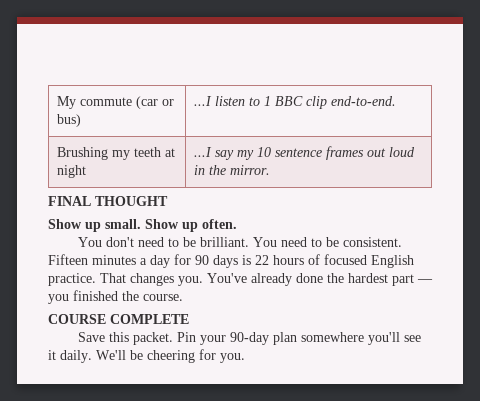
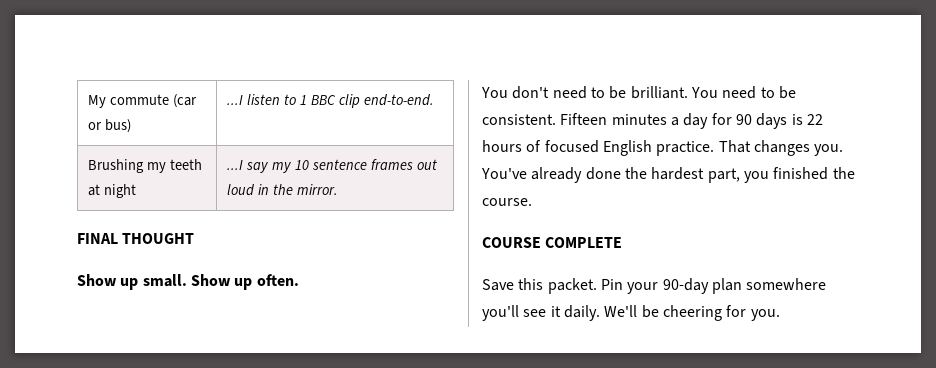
[392,274,433,286] part — -> [707,168,740,183] part,

